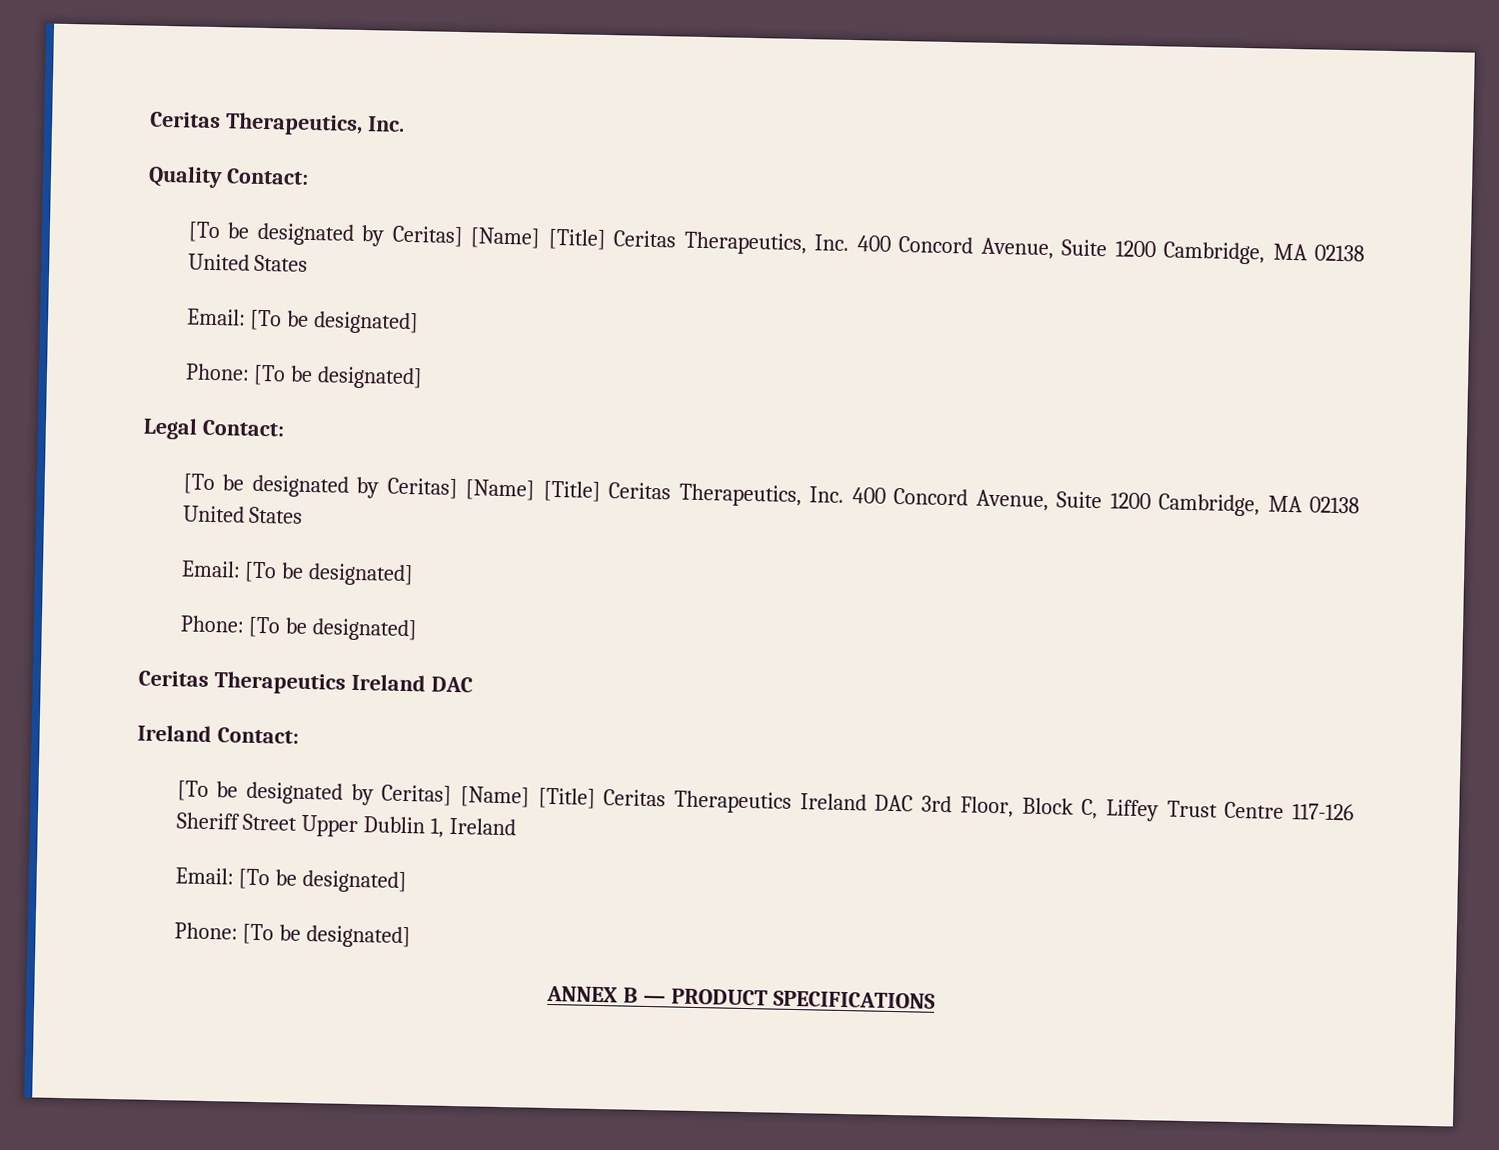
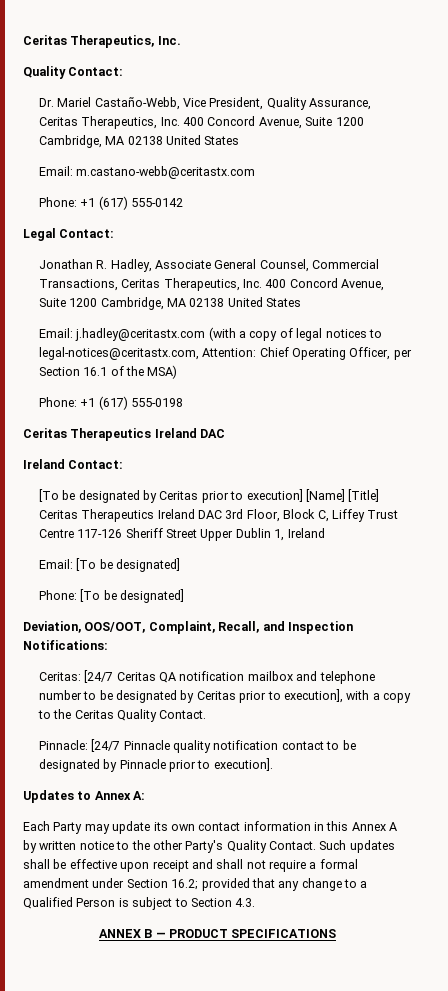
[187,221,607,250] [To be designated by Ceritas] [Name] [Title] -> [38,97,372,110] Dr. Mariel Castaño-Webb, Vice President, Quality Assurance,
[249,309,420,335] [184,363,424,390] [143,417,285,440] [182,473,601,502] [To be designated] // Phone: [To be designated] // Legal Contact: // [To be designated by Ceritas] [Name] [Title] -> [76,166,256,179] [38,196,184,210] [23,228,115,241] [38,259,380,272] [38,279,118,291] m.castano-webb@ceritastx.com // Phone: +1 (617) 555-0142 // Legal Contact: // Jonathan R. Hadley, Associate General Counsel, Commercial Transactions,
[244,561,415,587] [179,615,419,642] [To be designated] // Phone: [To be designated] -> [75,327,382,341] [38,347,412,360] [38,365,178,379] [38,396,184,410] j.hadley@ceritastx.com (with a copy of legal notices to legal-notices@ceritastx.com, Attention: Chief Operating Officer, per Section 16.1 of the MSA) // Phone: +1 (617) 555-0198
[381,784,453,806] Ceritas] -> [159,489,303,503] Ceritas prior to execution]
(412, 937) none -> [23,621,353,634] [23,640,108,650] [38,670,375,684] [38,689,412,703] [37,709,207,722] [38,739,356,753] [38,758,273,772] [23,790,146,803] [23,821,398,834] [23,840,395,853] [23,859,358,872] [23,878,368,891] [23,897,256,910] // Deviation, OOS/OOT, Complaint, Recall, and Inspection Notifications: // Ceritas: [24/7 Ceritas QA notification mailbox and telephone number to be designated by Ceritas prior to execution], with a copy to the Ceritas Quality Contact. // Pinnacle: [24/7 Pinnacle quality notification contact to be designated by Pinnacle prior to execution]. // Updates to Annex A: // Each Party may update its own contact information in this Annex A by written notice to the other Party's Quality Contact. Such updates shall be effective upon receipt and shall not require a formal amendment under Section 16.2; provided that any change to a Qualified Person is subject to Section 4.3.

